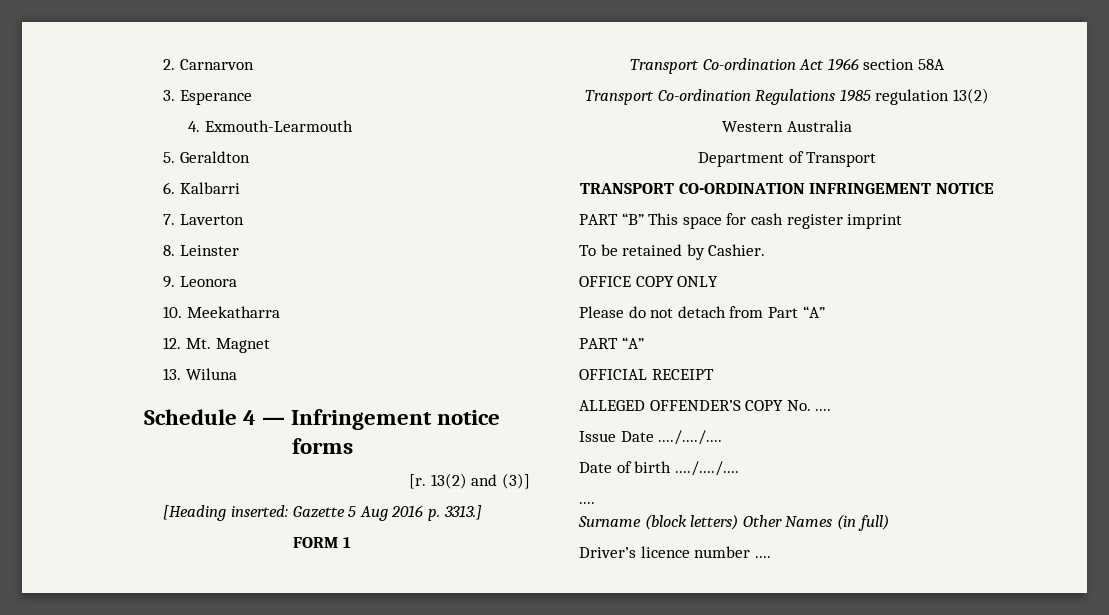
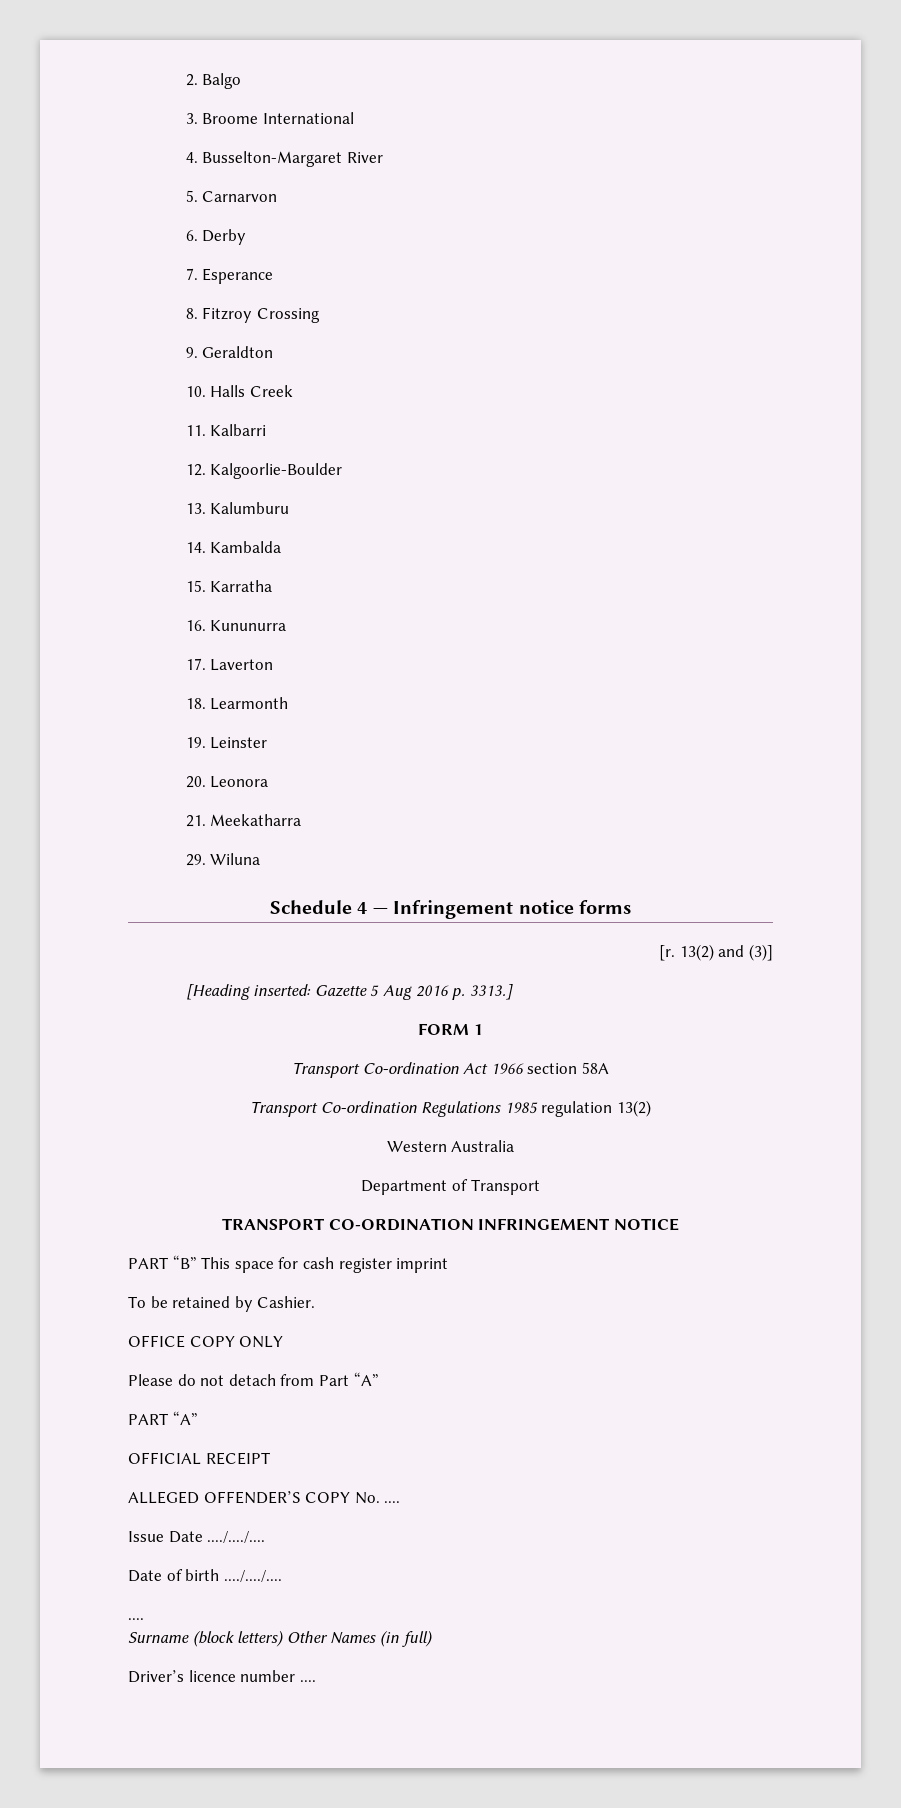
[179,59,254,70] [163,90,252,105] [188,120,353,132] [163,151,250,163] [163,182,240,194] [163,214,244,225] [163,245,176,256] Carnarvon // 3. Esperance // 4. Exmouth-Learmouth // 5. Geraldton // 6. Kalbarri // 7. Laverton // 8. -> [202,73,242,89] [185,112,354,124] [185,151,383,167] [185,190,278,202] [185,229,247,245] [185,268,274,284] [185,307,320,323] [185,346,274,358] [185,385,293,397] [185,424,267,436] [185,463,343,479] [185,502,290,514] [185,541,282,553] [185,580,273,592] [185,620,287,631] [185,658,274,671] [185,697,289,710] [185,737,206,748] Balgo // 3. Broome International // 4. Busselton-Margaret River // 5. Carnarvon // 6. Derby // 7. Esperance // 8. Fitzroy Crossing // 9. Geraldton // 10. Halls Creek // 11. Kalbarri // 12. Kalgoorlie-Boulder // 13. Kalumburu // 14. Kambalda // 15. Karratha // 16. Kununurra // 17. Laverton // 18. Learmonth // 19.
[163,276,176,288] 9. -> [185,776,206,788] 20.
[163,306,183,318] 10. -> [185,815,206,827] 21.
[163,337,270,353] [163,368,182,380] 12. Mt. Magnet // 13. -> [185,854,206,866] 29.

